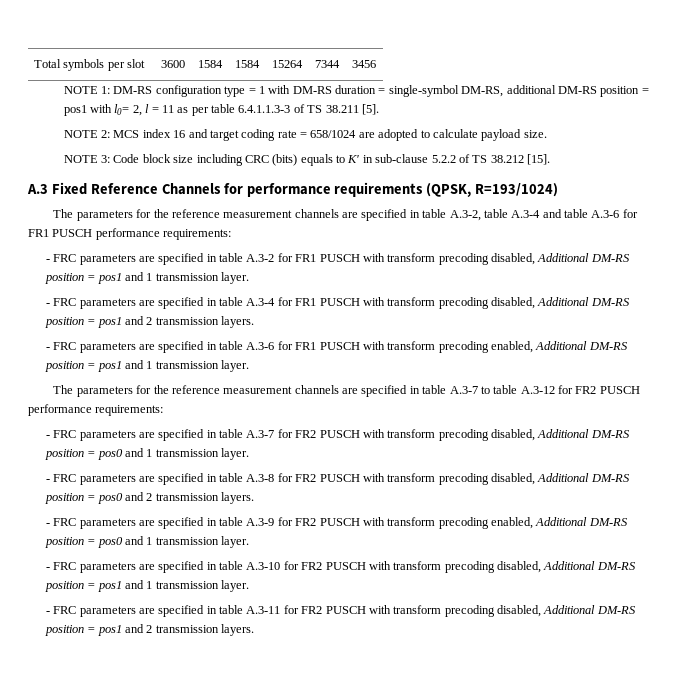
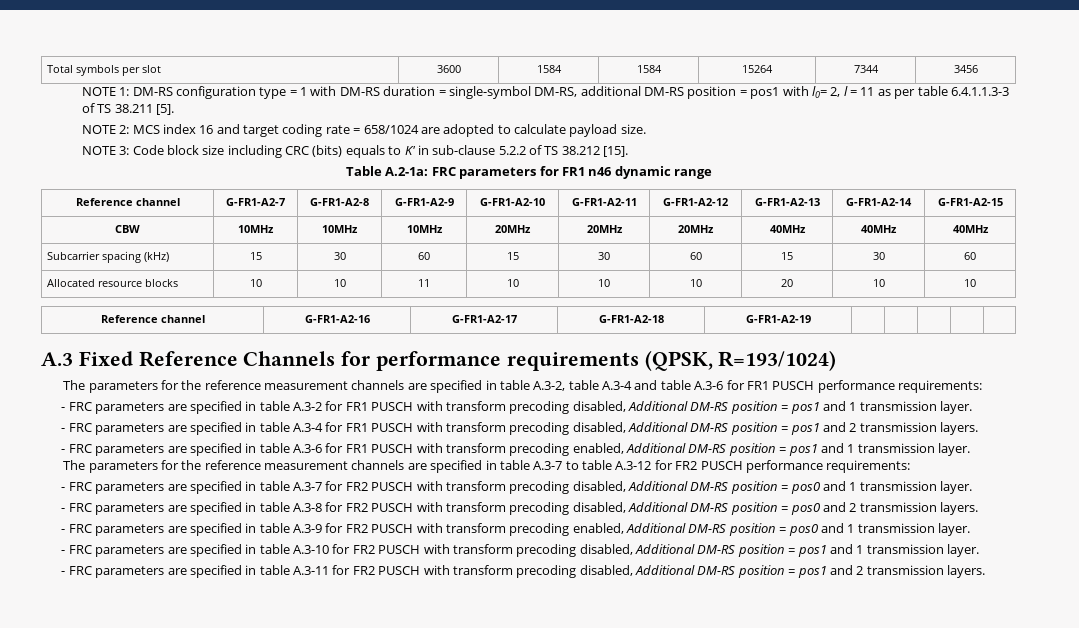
(551, 159) none -> [346,166,712,179] [75,198,180,206] [226,198,285,206] [310,198,369,206] [394,198,454,206] [480,198,545,206] [571,198,637,206] [663,198,728,206] [754,198,820,206] [846,198,912,206] [937,198,1003,206] [115,225,140,233] [238,225,274,233] [322,225,358,233] [406,225,443,233] [495,225,531,233] [586,225,623,233] [678,225,714,233] [769,225,806,233] [861,225,897,233] [952,225,989,233] [46,251,169,263] [249,252,262,260] [333,252,346,260] [418,252,430,260] [506,252,519,260] [598,252,610,260] [689,252,702,260] [781,252,793,260] [872,252,885,260] [964,252,976,260] [46,279,178,287] [249,279,262,287] [333,279,346,287] [418,279,430,287] [506,279,519,287] [598,279,610,287] [689,279,702,287] [781,279,793,287] [872,279,885,287] [964,279,976,287] [100,315,205,323] [304,315,370,323] [451,315,517,323] [598,315,664,323] [745,315,811,323] // Table A.2-1a: FRC parameters for FR1 n46 dynamic range // Reference channel | G-FR1-A2-7 | G-FR1-A2-8 | G-FR1-A2-9 | G-FR1-A2-10 | G-FR1-A2-11 | G-FR1-A2-12 | G-FR1-A2-13 | G-FR1-A2-14 | G-FR1-A2-15 // CBW | 10MHz | 10MHz | 10MHz | 20MHz | 20MHz | 20MHz | 40MHz | 40MHz | 40MHz // Subcarrier spacing (kHz) | 15 | 30 | 60 | 15 | 30 | 60 | 15 | 30 | 60 // Allocated resource blocks | 10 | 10 | 11 | 10 | 10 | 10 | 20 | 10 | 10 // Reference channel | G-FR1-A2-16 | G-FR1-A2-17 | G-FR1-A2-18 | G-FR1-A2-19 | | | | |

